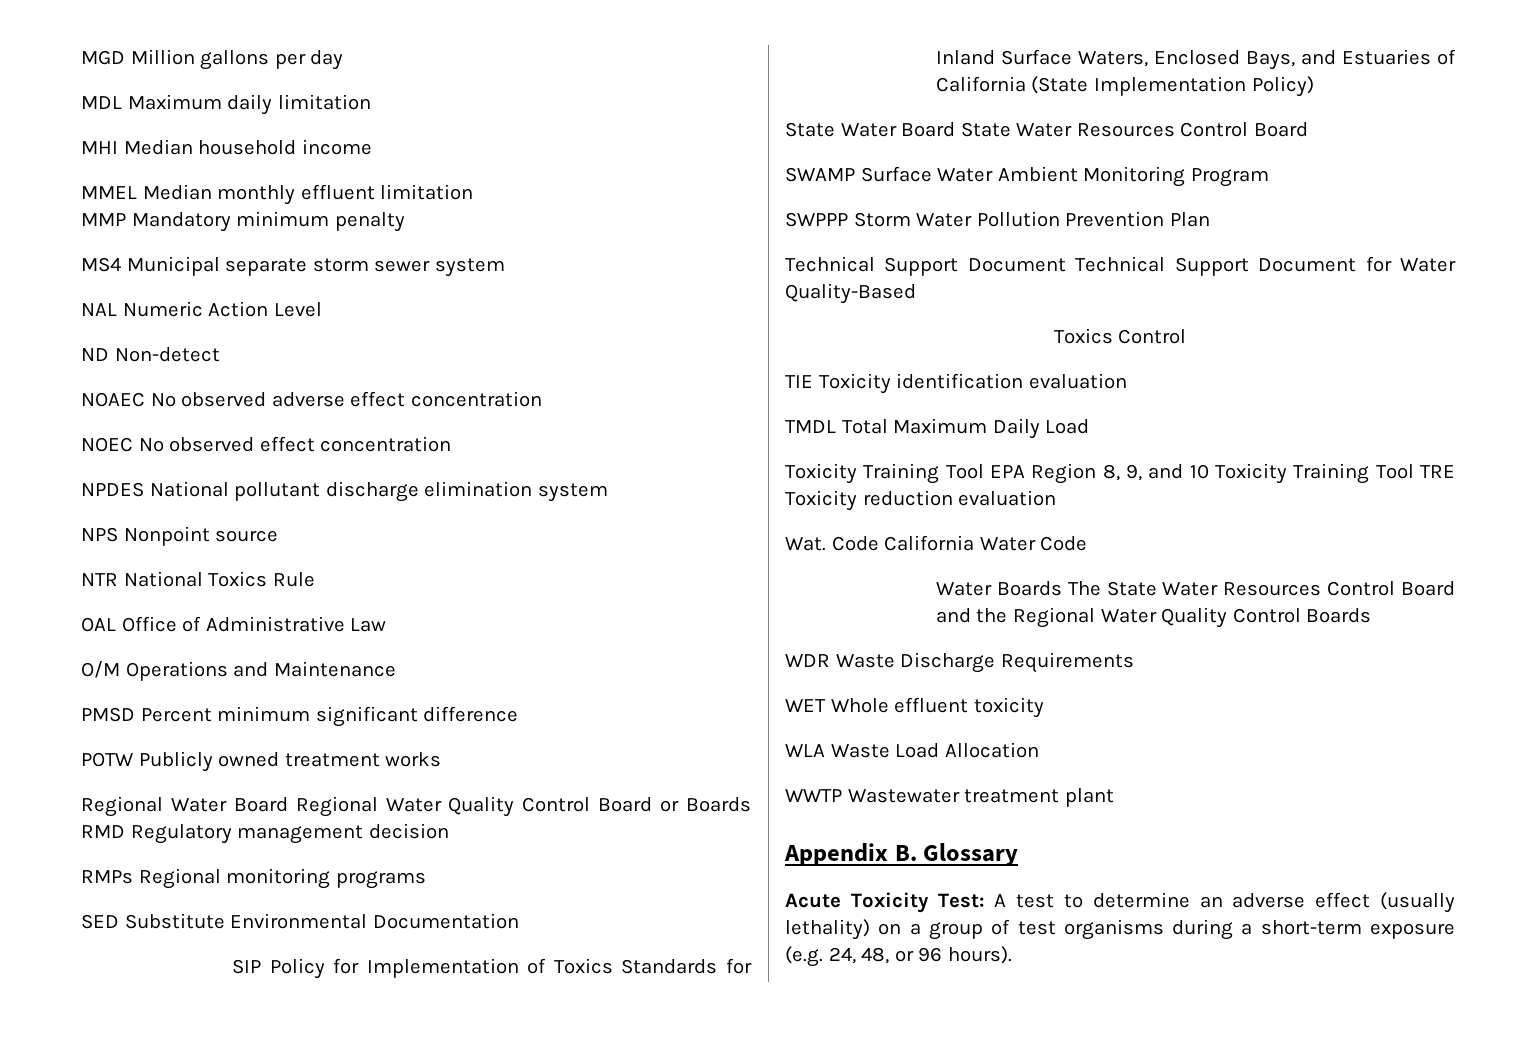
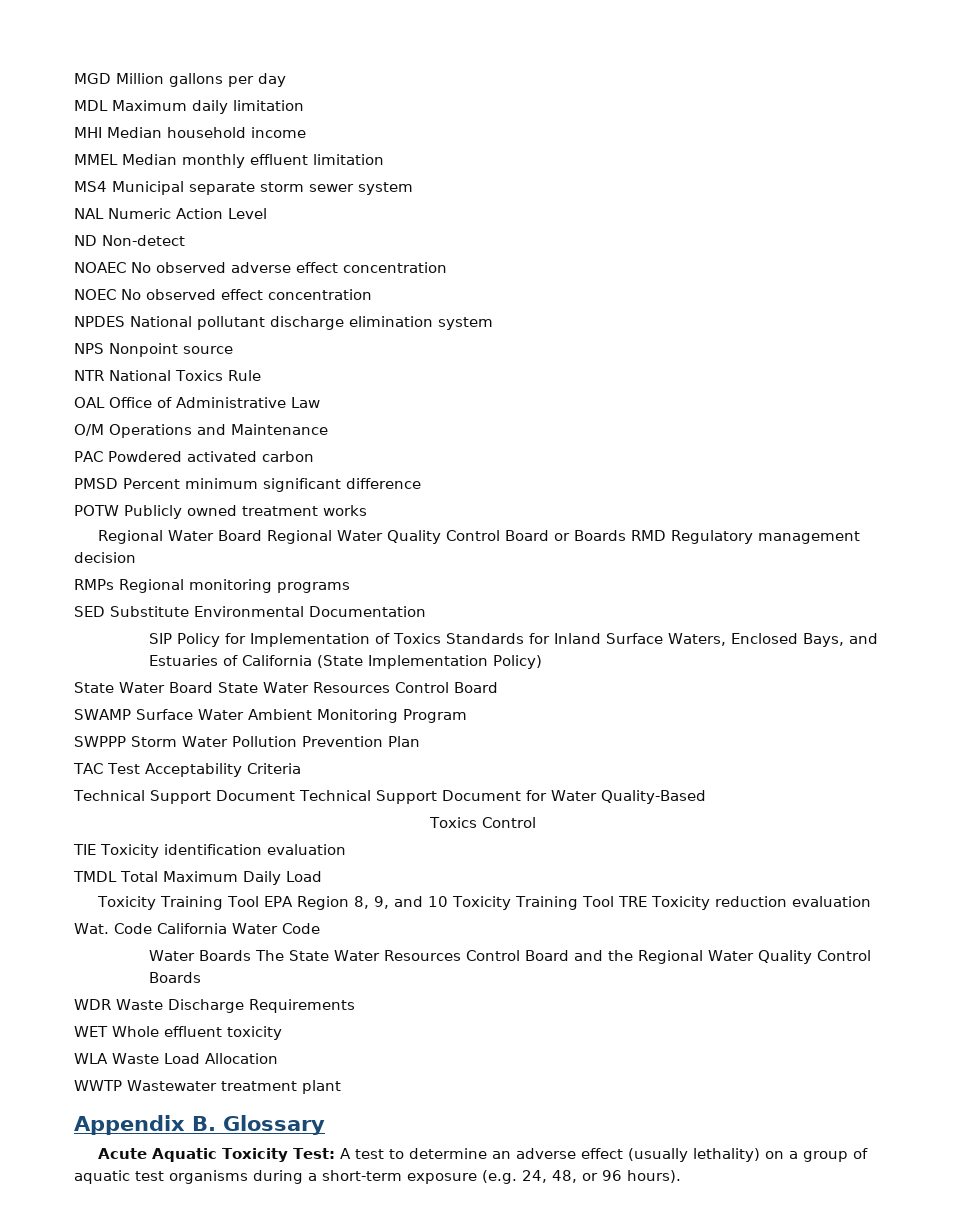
[81,211,405,232] // MMP Mandatory minimum penalty -> (384, 159) none
(396, 669) none -> [74,451,314,462] // PAC Powdered activated carbon
(1210, 219) none -> [73,763,301,777] // TAC Test Acceptability Criteria
(841, 900) none -> [151,1148,217,1162] Aquatic
(1011, 927) none -> [74,1170,130,1184] aquatic

